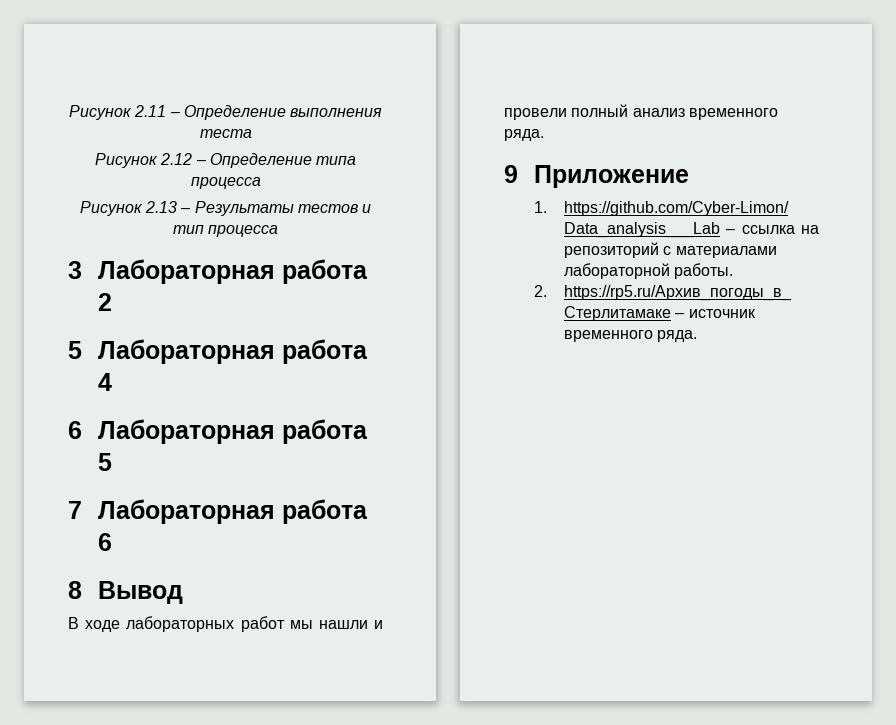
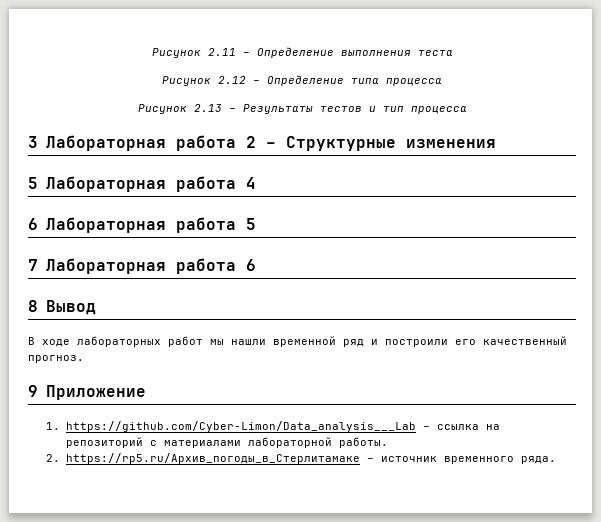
(112, 302) none -> [266,136,497,151] – Структурные изменения
[373,620,383,629] [504,104,778,120] [504,129,544,141] и провели полный анализ временного ряда. -> [273,336,567,347] [28,355,84,363] временной ряд и построили его качественный прогноз.

